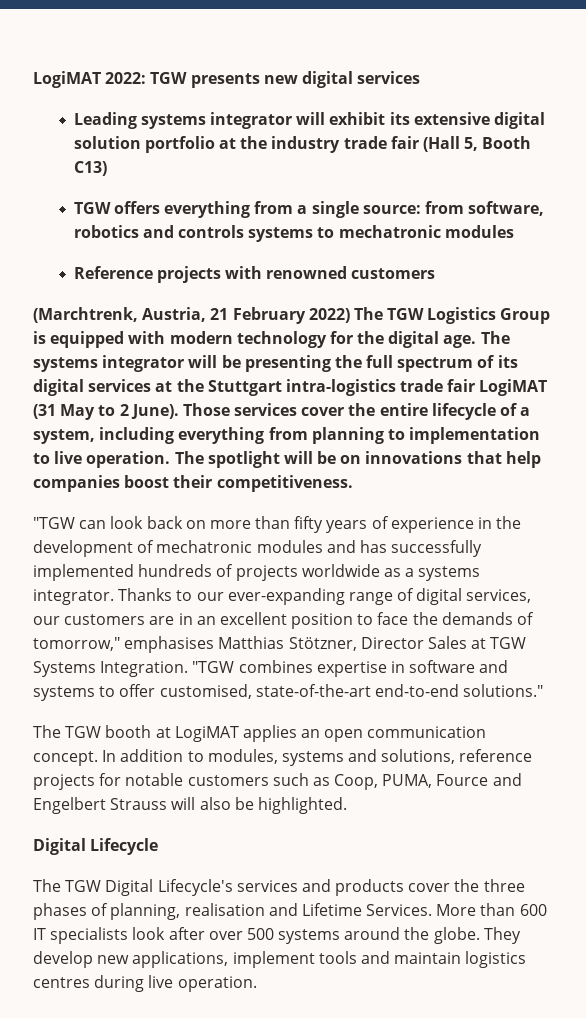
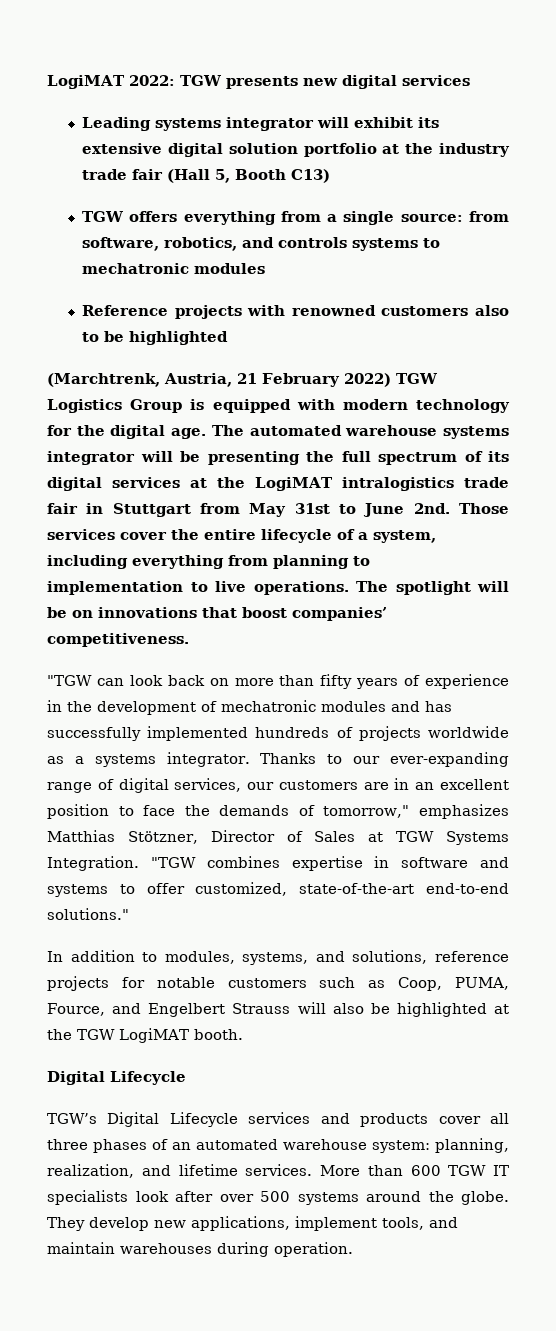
[73,225,139,238] robotics -> [164,237,238,251] robotics,
(436, 273) none -> [475,305,509,316] [82,331,229,345] also to be highlighted
[353,307,383,320] The -> (391, 380) none
(510, 337) none -> [249,425,438,436] automated warehouse
[207,379,548,396] [33,404,179,420] Stuttgart intra-logistics trade fair LogiMAT (31 May to 2 June). -> [255,477,509,491] [47,503,450,517] LogiMAT intralogistics trade fair in Stuttgart from May 31st to June 2nd.
[86,451,171,468] operation. -> [253,581,349,595] operations.
[505,451,541,468] [33,475,213,492] help companies boost their -> [242,607,387,621] boost companies’
[124,636,215,653] emphasises -> [419,804,510,819] emphasizes
(424, 643) none -> [286,831,303,842] of
[159,684,252,699] customised, -> [195,882,288,896] customized,
[33,725,487,742] [33,751,98,766] The TGW booth at LogiMAT applies an open communication concept. -> (129, 914) none
[281,751,344,766] systems -> [242,952,309,965] systems,
[436,774,489,786] Fource -> [47,1003,105,1016] Fource,
[257,797,347,814] [33,838,159,855] [33,879,233,896] highlighted. // Digital Lifecycle // The TGW Digital Lifecycle's -> [396,1002,509,1017] [47,1028,243,1043] [47,1071,186,1085] [47,1112,238,1127] highlighted at the TGW LogiMAT booth. // Digital Lifecycle // TGW’s Digital Lifecycle
[454,879,480,892] the -> [490,1113,510,1124] all
[110,903,433,920] planning, realisation and Lifetime Services. -> [172,1138,509,1153] [47,1164,313,1178] an automated warehouse system: planning, realization, and lifetime services.
(547, 910) none -> [448,1165,487,1176] TGW
[318,951,357,964] tools -> [382,1217,424,1230] tools,
[465,951,527,968] [33,975,174,992] logistics centres during live -> [120,1242,269,1257] warehouses during

